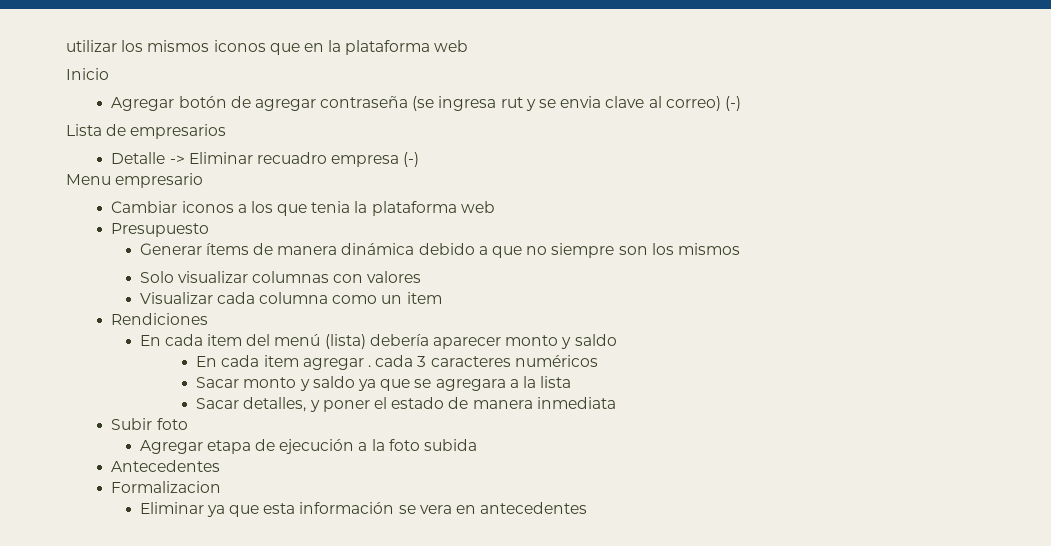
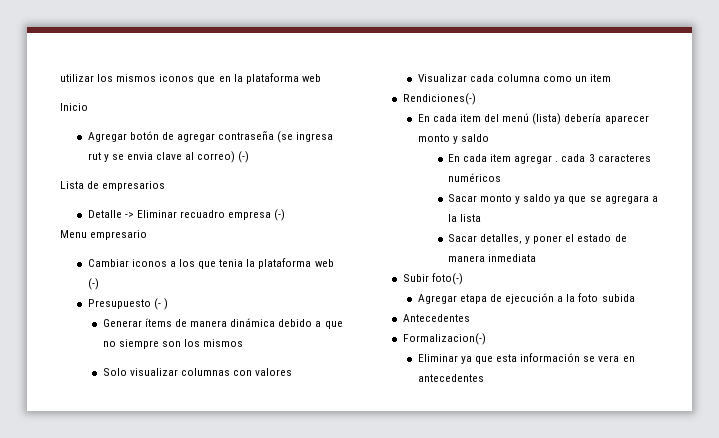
(495, 207) none -> [87,278,99,290] (-)
(210, 230) none -> [153,298,168,310] (- )
[111,313,209,325] Rendiciones -> [402,93,476,105] Rendiciones(-)
[156,418,188,430] foto -> [431,273,463,285] foto(-)
[111,481,222,493] Formalizacion -> [402,333,486,345] Formalizacion(-)

